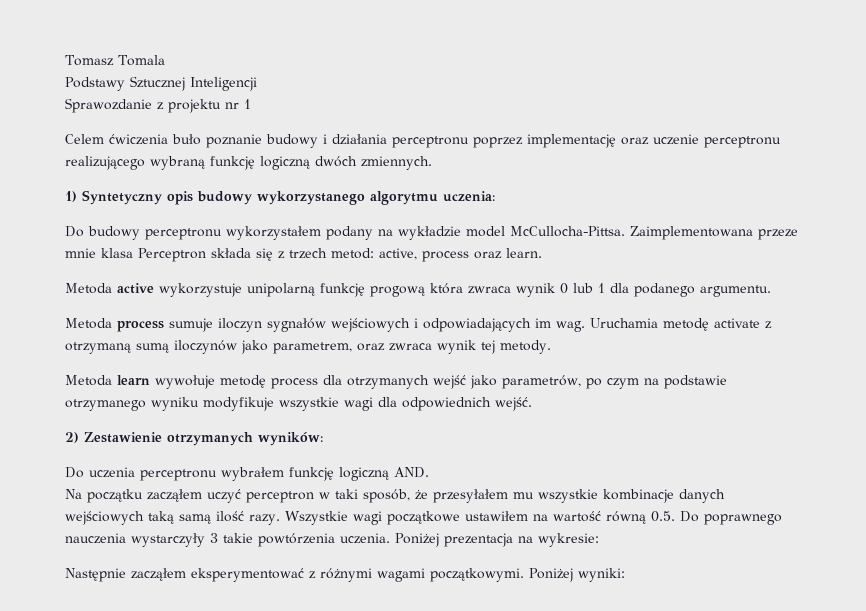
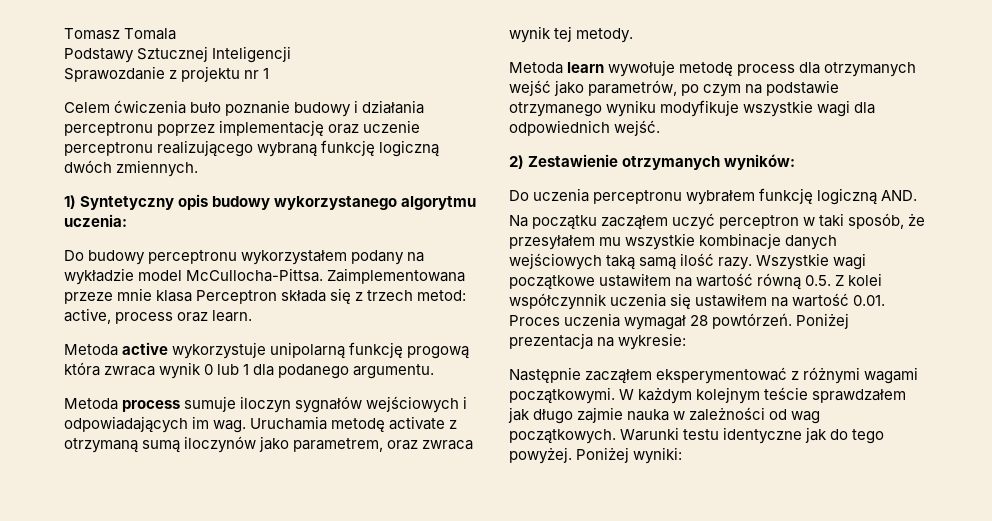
[679,511,782,525] [65,533,390,547] Do poprawnego nauczenia wystarczyły 3 takie powtórzenia uczenia. -> [835,273,883,286] [509,293,886,310] [509,313,793,330] Z kolei współczynnik uczenia się ustawiłem na wartość 0.01. Proces uczenia wymagał 28 powtórzeń.
(524, 575) none -> [619,387,907,404] [508,407,821,424] [509,427,885,444] [509,447,572,464] W każdym kolejnym teście sprawdzałem jak długo zajmie nauka w zależności od wag początkowych. Warunki testu identyczne jak do tego powyżej.

